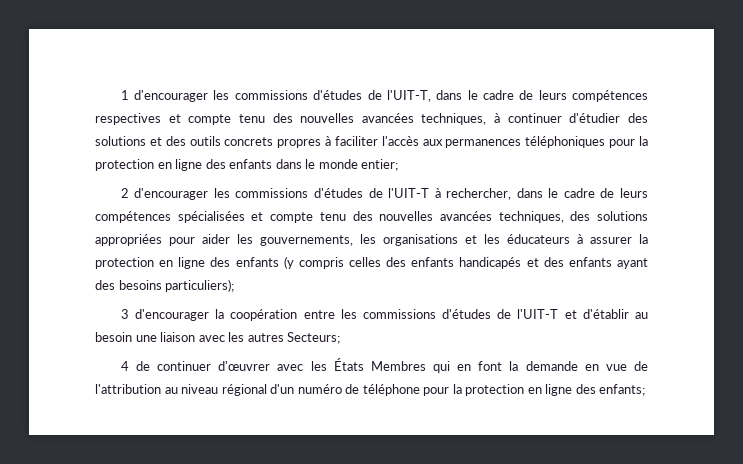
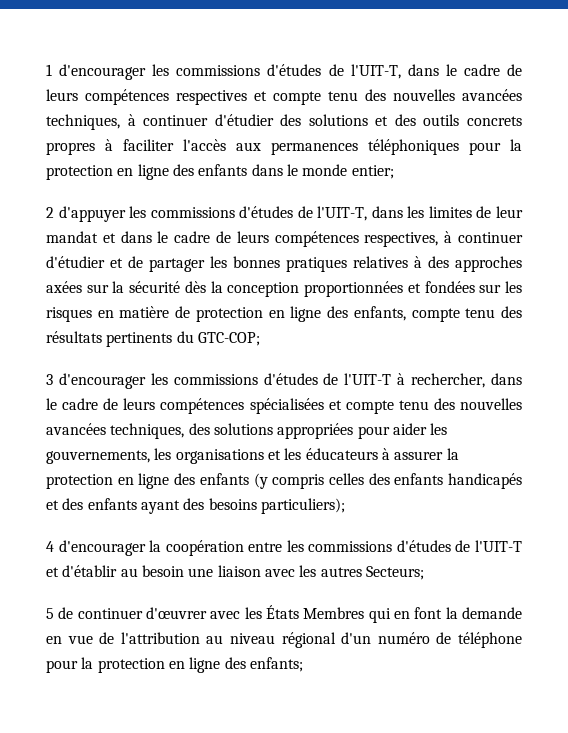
(129, 193) none -> [58,206,524,222] [46,231,523,247] [46,256,522,272] [46,281,522,297] [46,306,523,322] [46,331,260,347] [46,374,53,385] d'appuyer les commissions d'études de l'UIT-T, dans les limites de leur mandat et dans le cadre de leurs compétences respectives, à continuer d'étudier et de partager les bonnes pratiques relatives à des approches axées sur la sécurité dès la conception proportionnées et fondées sur les risques en matière de protection en ligne des enfants, compte tenu des résultats pertinents du GTC-COP; // 3
[120,309,129,319] 3 -> [46,541,54,552] 4
[120,361,129,371] 4 -> [46,608,54,619] 5

